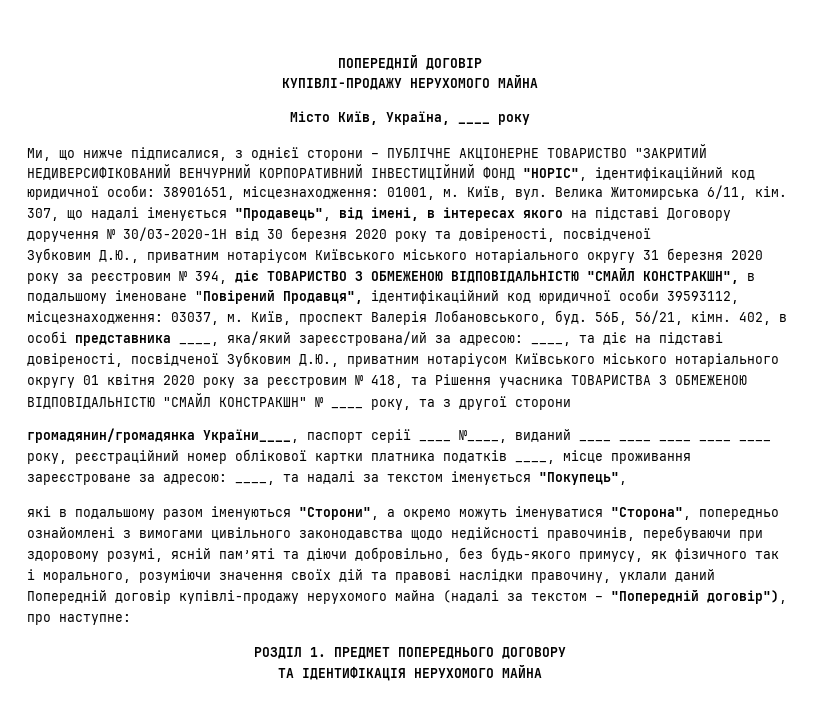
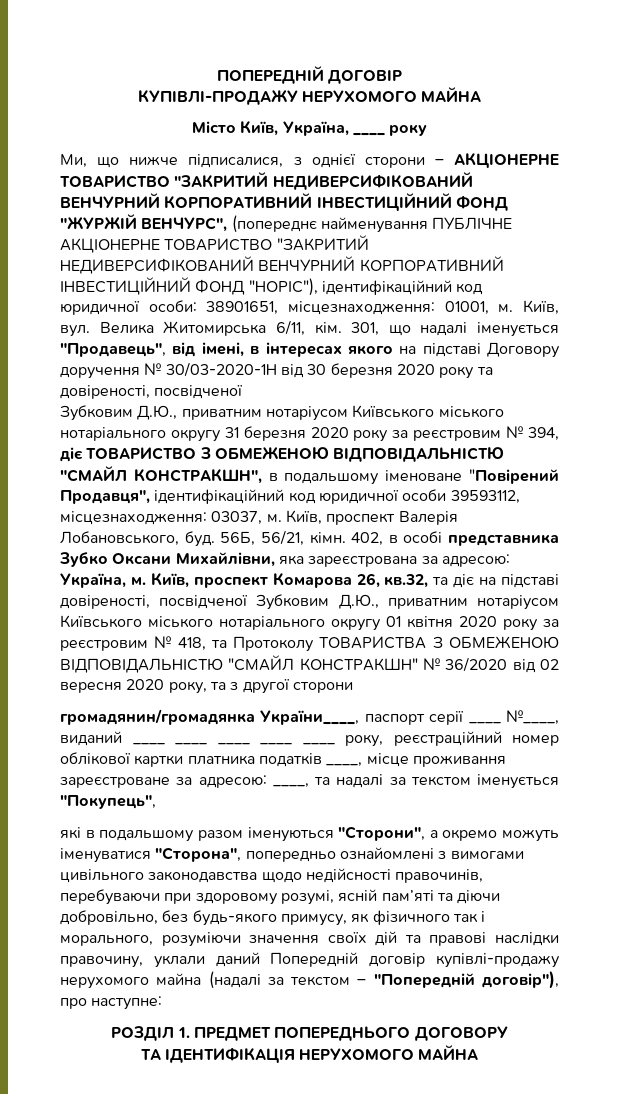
(379, 155) none -> [454,152,559,168] [60,172,473,190] [60,193,508,211] [60,214,428,233] АКЦІОНЕРНЕ ТОВАРИСТВО "ЗАКРИТИЙ НЕДИВЕРСИФІКОВАНИЙ ВЕНЧУРНИЙ КОРПОРАТИВНИЙ ІНВЕСТИЦІЙНИЙ ФОНД "ЖУРЖІЙ ВЕНЧУРС", (попереднє найменування
[523,168,587,181] "НОРІС", -> [248,278,318,296] "НОРІС"),
[27,208,59,221] 307, -> [351,322,380,336] 301,
[179,331,571,346] ____, яка/який зареєстрована/ий за адресою: ____, -> [59,552,510,567] [60,572,429,588] Зубко Оксани Михайлівни, яка зареєстрована за адресою: Україна, м. Київ, проспект Комарова 26, кв.32,
[435,374,563,388] Рішення учасника -> [233,636,315,652] Протоколу
[331,407,363,409] ____ -> [445,657,559,673] [60,679,165,693] 36/2020 від 02 вересня 2020

